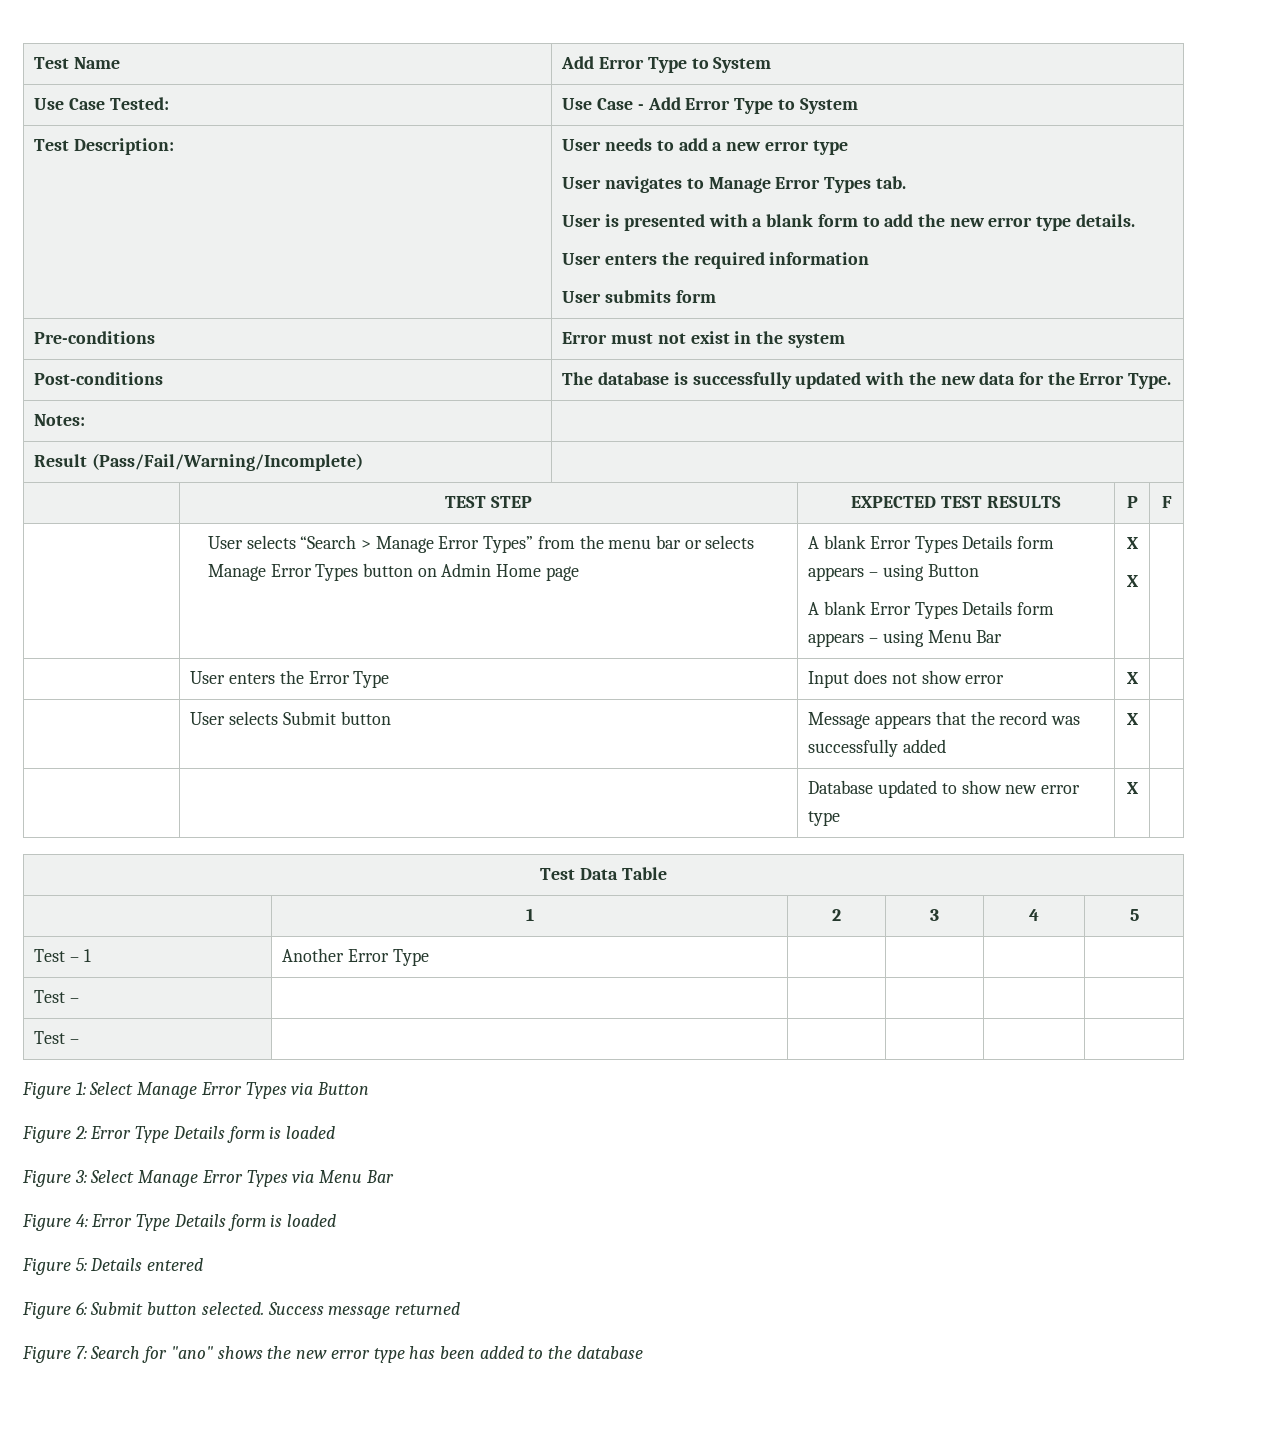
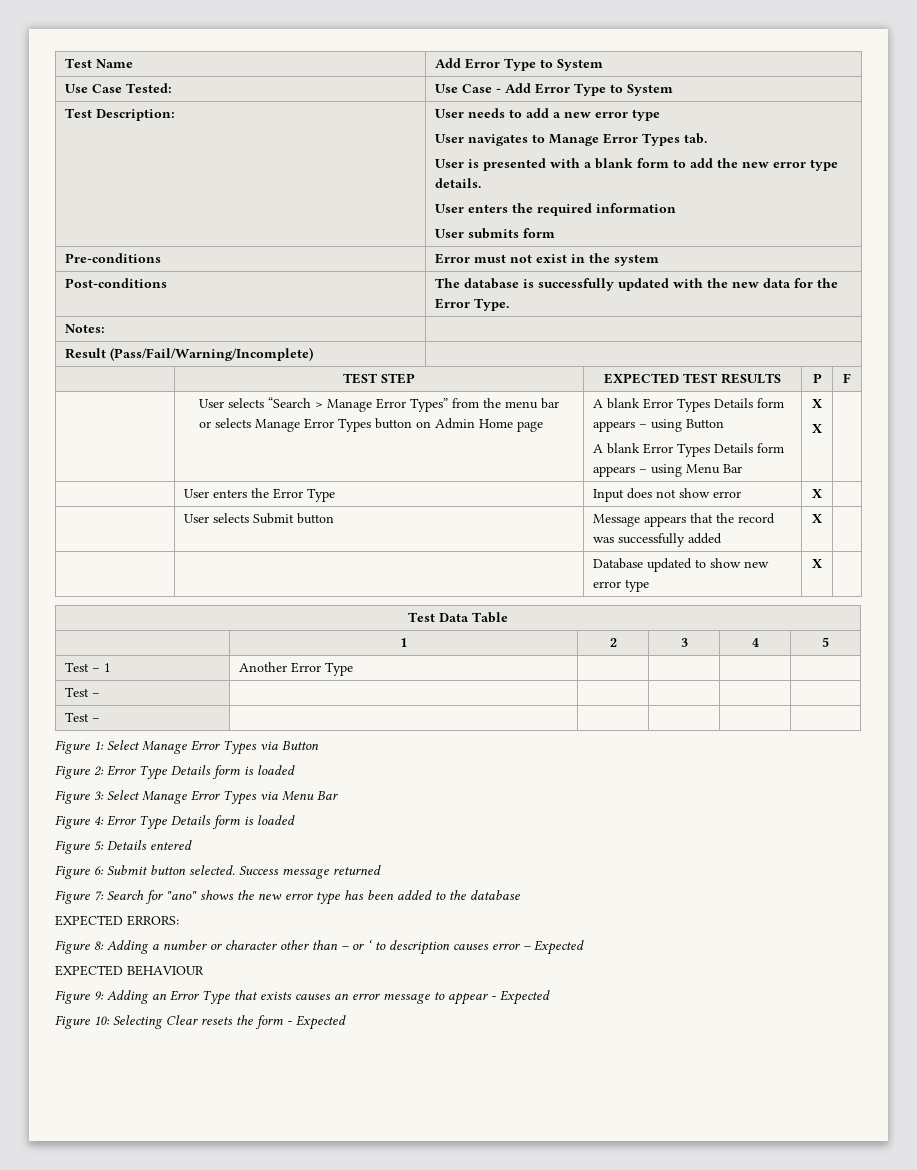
(643, 1352) none -> [55,915,179,926] [55,939,584,955] [55,965,204,976] [55,990,550,1005] [55,1015,346,1030] // EXPECTED ERRORS: // Figure 8: Adding a number or character other than – or ‘ to description causes error – Expected // EXPECTED BEHAVIOUR // Figure 9: Adding an Error Type that exists causes an error message to appear - Expected // Figure 10: Selecting Clear resets the form - Expected

